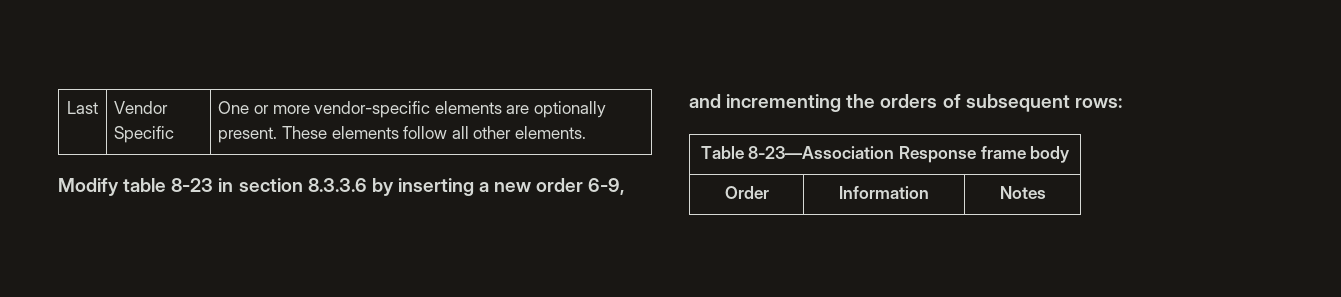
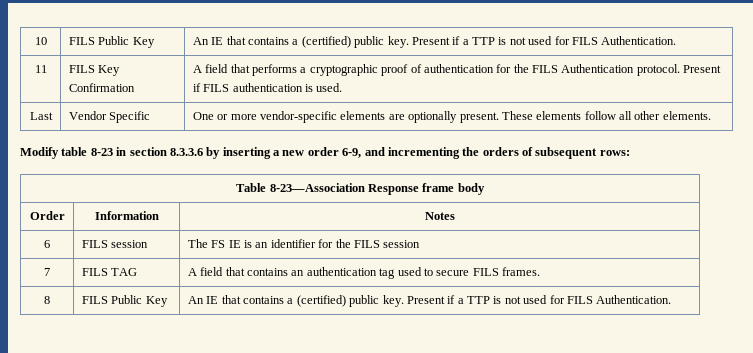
(67, 107) none -> [34,37,47,45] [68,36,155,48] [192,36,677,48] [34,65,47,73] [68,65,121,76] [68,83,135,92] [192,64,722,76] [192,83,343,92] 10 | FILS Public Key | An IE that contains a (certified) public key. Present if a TTP is not used for FILS Authentication. // 11 | FILS Key Confirmation | A field that performs a cryptographic proof of authentication for the FILS Authentication protocol. Present if FILS authentication is used. //
(1046, 192) none -> [44,240,50,248] [81,240,149,248] [187,239,421,248] [44,268,50,276] [81,268,138,276] [187,267,541,279] [44,296,50,304] [81,295,168,307] [187,295,672,307] // 6 | FILS session | The FS IE is an identifier for the FILS session // 7 | FILS TAG | A field that contains an authentication tag used to secure FILS frames. // 8 | FILS Public Key | An IE that contains a (certified) public key. Present if a TTP is not used for FILS Authentication.

